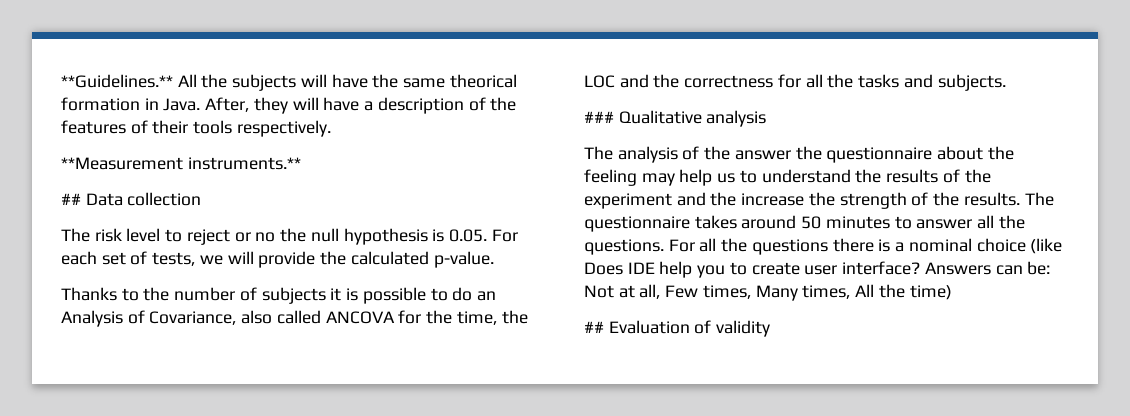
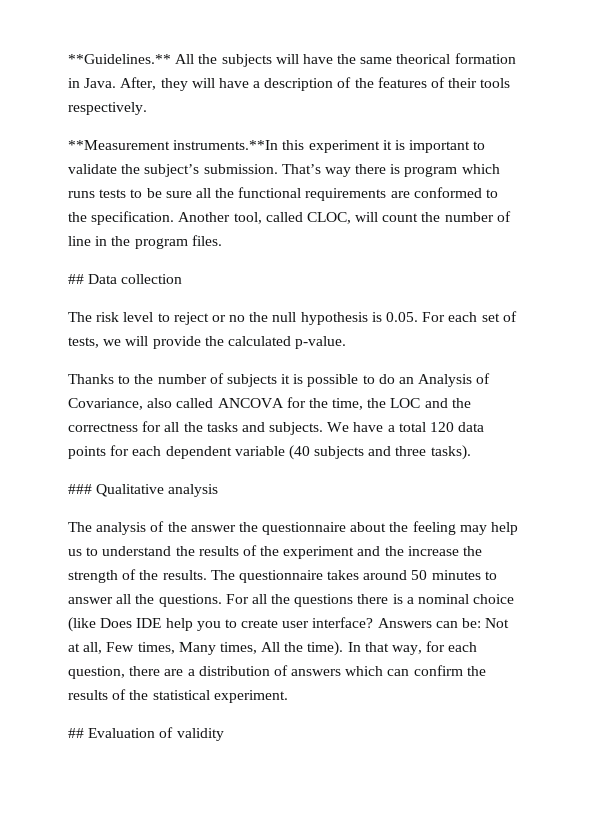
[187,157,301,170] instruments.** -> [173,140,486,153] [68,164,500,177] [68,187,499,201] [68,211,511,225] [68,235,222,249] instruments.**In this experiment it is important to validate the subject’s submission. That’s way there is program which runs tests to be sure all the functional requirements are conformed to the specification. Another tool, called CLOC, will count the number of line in the program files.
(1006, 82) none -> [327,422,485,432] [68,445,471,460] We have a total 120 data points for each dependent variable (40 subjects and three tasks).
[909,285,952,300] time) -> [307,641,478,656] [68,665,486,679] [68,689,288,703] time). In that way, for each question, there are a distribution of answers which can confirm the results of the statistical experiment.

